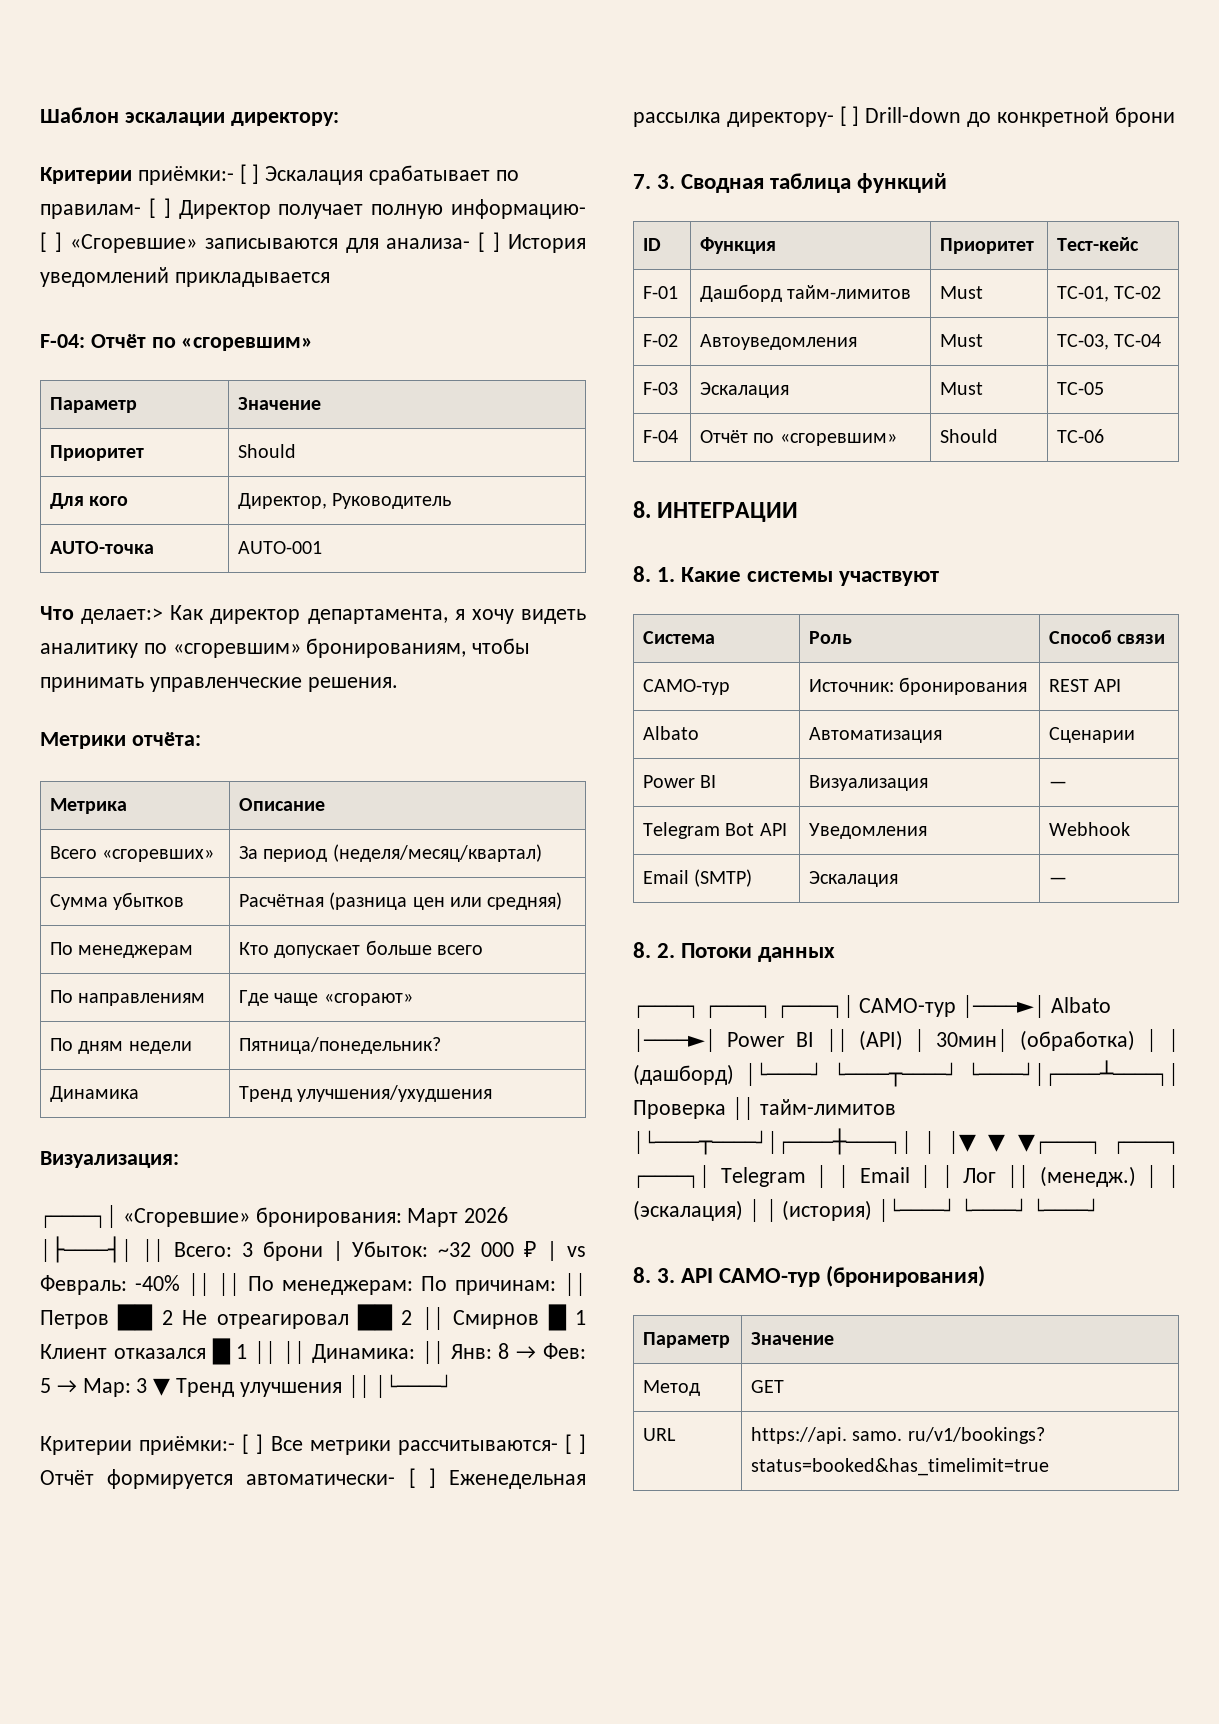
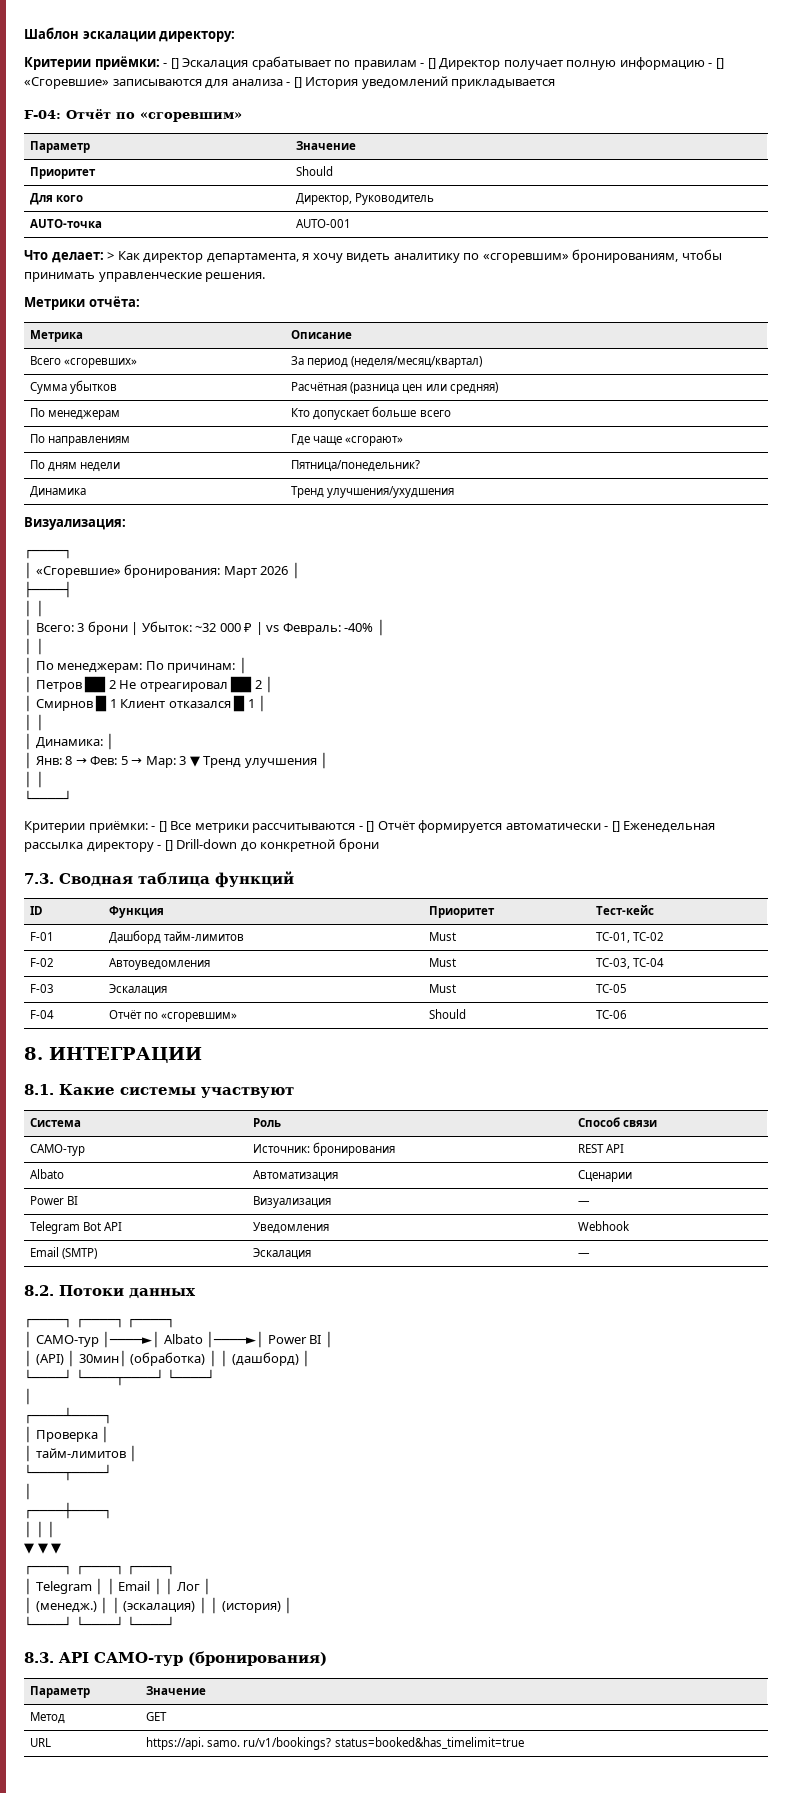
[137,164,519,185] [40,198,586,219] [40,232,501,253] приёмки:- [ ] Эскалация срабатывает по правилам- [ ] Директор получает полную информацию- [ ] «Сгоревшие» записываются для анализа- [ ] -> [94,56,724,70] [24,77,302,89] приёмки: - [] Эскалация срабатывает по правилам - [] Директор получает полную информацию - [] «Сгоревшие» записываются для анализа - []
[81,608,164,624] делает:> -> [51,252,115,263] делает: >
[40,1205,117,1228] ┌────┐│ -> [24,549,72,559] [24,562,32,579] ┌────┐ // │
[40,1236,164,1263] │├────┤│ ││ -> [291,562,300,579] [24,581,72,598] [24,600,44,617] [24,619,32,636] │ // ├────┤ // │ │ // │
[188,1273,240,1296] ││ ││ -> [376,619,385,636] [24,638,44,655] [24,657,32,674] │ // │ │ // │
[564,1273,586,1296] ││ -> [238,657,247,674] [24,676,32,693] │ // │
[421,1307,444,1330] ││ -> [265,676,274,693] [24,695,32,712] │ // │
[254,1341,444,1364] ││ ││ Динамика: ││ -> [258,695,267,712] [24,714,44,731] [24,733,115,750] [24,752,32,769] │ // │ │ // │ Динамика: │ // │
[347,1374,453,1398] [40,1434,586,1455] [40,1468,586,1489] [633,106,860,127] ││ │└────┘ // Критерии приёмки:- [ ] Все метрики рассчитываются- [ ] Отчёт формируется автоматически- [ ] Еженедельная рассылка директору- [ ] -> [320,752,329,769] [24,771,44,788] [24,790,72,803] [24,820,716,833] [24,840,173,852] │ // │ │ // └────┘ // Критерии приёмки: - [] Все метрики рассчитываются - [] Отчёт формируется автоматически - [] Еженедельная рассылка директору - []
[633,174,676,189] 7. 3. -> [24,873,54,884] 7.3.
[633,566,676,582] 8. 1. -> [24,1084,54,1095] 8.1.
[633,942,676,958] 8. 2. -> [24,1285,54,1296] 8.2.
[776,995,854,1018] ┌────┐│ -> [127,1318,176,1328] [24,1331,32,1348] ┌────┐ // │
[825,1029,848,1052] ││ -> [324,1331,333,1348] [24,1350,32,1367] │ // │
[745,1060,1179,1087] [633,1097,896,1120] [633,1128,1179,1155] [633,1165,710,1188] │└────┘ └────┬────┘ └────┘│┌────┴────┐│ Проверка ││ тайм-лимитов │└────┬────┘│┌────┼────┐│ │ │▼ ▼ ▼┌────┐ ┌────┐ ┌────┐│ -> [302,1350,311,1367] [24,1369,216,1386] [24,1388,32,1405] [24,1407,112,1424] [24,1426,110,1443] [24,1445,138,1462] [24,1464,112,1481] [24,1483,32,1500] [24,1502,112,1519] [24,1521,56,1538] [24,1543,62,1554] [24,1565,176,1575] [24,1578,32,1595] │ // └────┘ └────┬────┘ └────┘ // │ // ┌────┴────┐ // │ Проверка │ // │ тайм-лимитов │ // └────┬────┘ // │ // ┌────┼────┐ // │ │ │ // ▼ ▼ ▼ // ┌────┐ ┌────┐ ┌────┐ // │
[1007,1165,1030,1188] ││ -> [203,1578,212,1595] [24,1597,32,1614] │ // │
[878,1198,956,1222] │└────┘ -> [284,1597,293,1614] [24,1616,72,1629] │ // └────┘
[633,1267,676,1283] 8. 3. -> [24,1652,54,1663] 8.3.

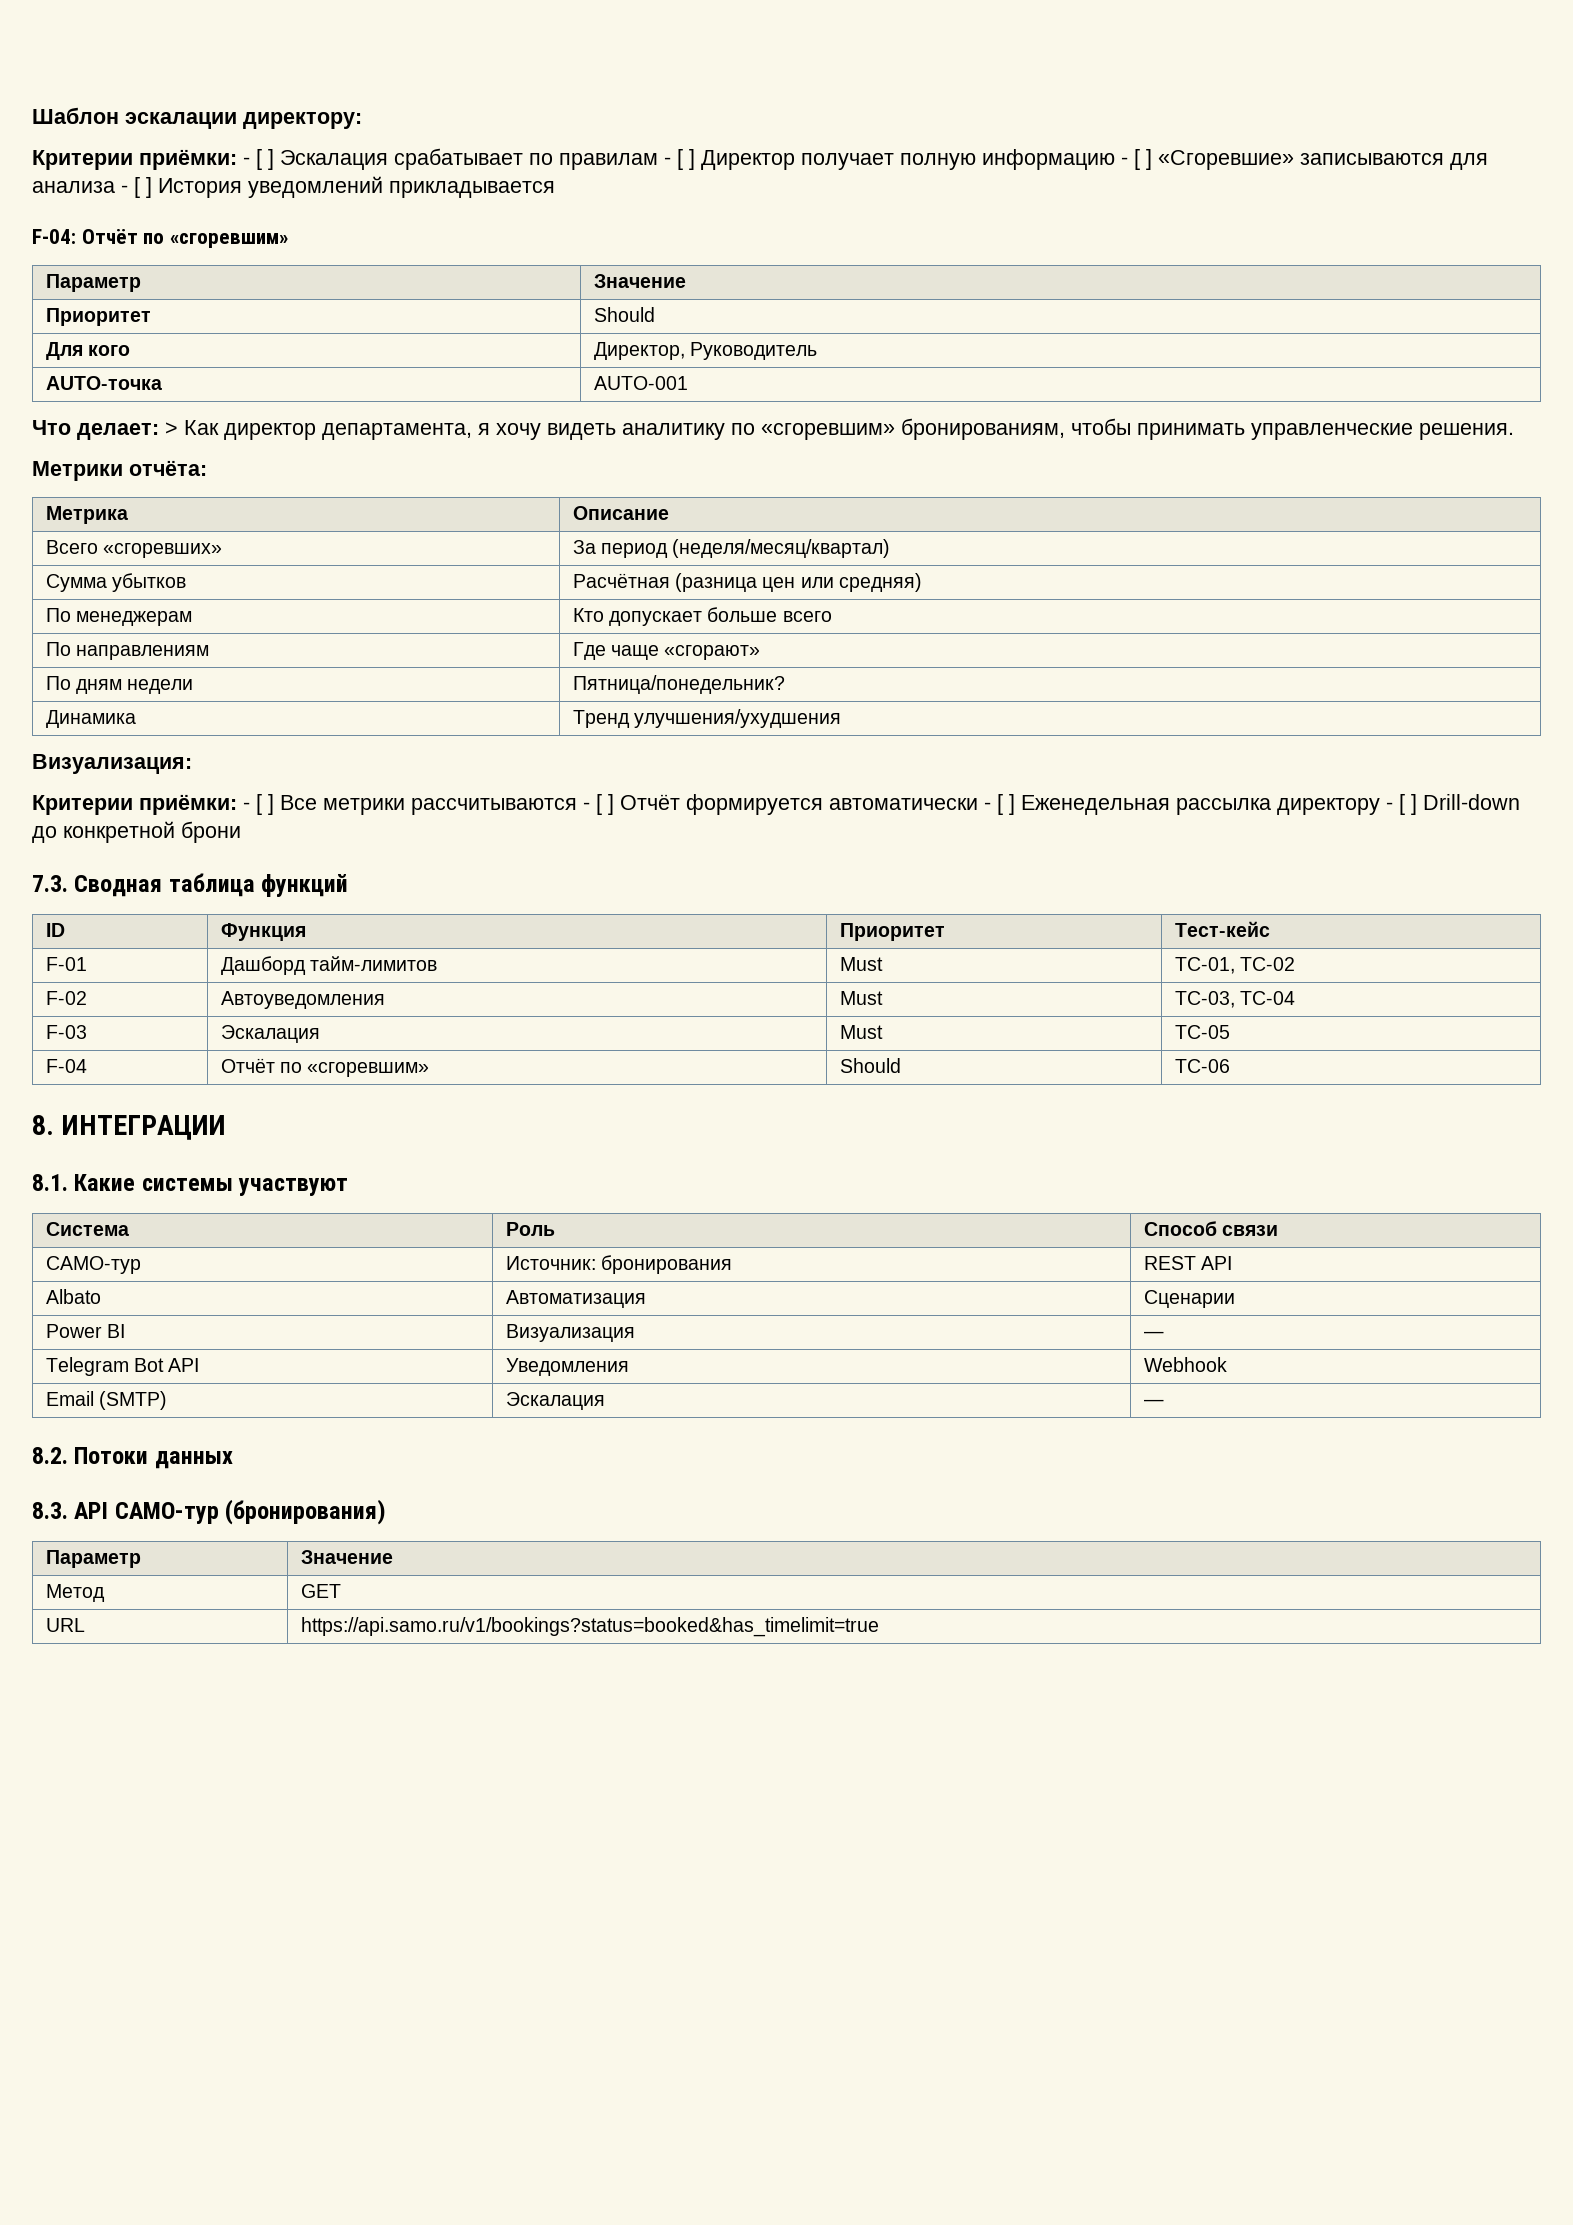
[170,58,179,69] [] -> [256,149,274,170] [ ]
[427,58,436,69] [] -> [677,149,695,170] [ ]
[715,58,724,69] [] -> [1134,149,1152,170] [ ]
[293,77,302,88] [] -> [134,177,152,198] [ ]
[24,549,72,559] [24,562,300,579] [24,581,72,598] [24,600,44,617] [24,619,385,636] [24,638,44,655] [24,657,247,674] [24,676,274,693] [24,695,267,712] [24,714,44,731] [24,733,115,750] [24,752,329,769] [24,771,44,788] [24,790,72,803] [24,821,167,833] // ┌────┐ // │ «Сгоревшие» бронирования: Март 2026 │ // ├────┤ // │ │ // │ Всего: 3 брони | Убыток: ~32 000 ₽ | vs Февраль: -40% │ // │ │ // │ По менеджерам: По причинам: │ // │ Петров ██ 2 Не отреагировал ██ 2 │ // │ Смирнов █ 1 Клиент отказался █ 1 │ // │ │ // │ Динамика: │ // │ Янв: 8 → Фев: 5 → Мар: 3 ▼ Тренд улучшения │ // │ │ // └────┘ // Критерии приёмки: - [] -> [32,794,274,815] // Критерии приёмки: - [ ]
[366,821,375,832] [] -> [596,794,614,815] [ ]
[611,821,620,832] [] -> [997,794,1015,815] [ ]
[164,840,173,851] [] -> [1399,794,1417,815] [ ]
[24,1318,176,1328] [24,1331,333,1348] [24,1350,311,1367] [24,1369,216,1386] [24,1388,32,1405] [24,1407,112,1424] [24,1426,110,1443] [24,1445,138,1462] [24,1464,112,1481] [24,1483,32,1500] [24,1502,112,1519] [24,1521,56,1538] [24,1543,62,1554] [24,1565,176,1575] [24,1578,212,1595] [24,1597,293,1614] [24,1616,176,1629] // ┌────┐ ┌────┐ ┌────┐ // │ САМО-тур │────►│ Albato │────►│ Power BI │ // │ (API) │ 30мин│ (обработка) │ │ (дашборд) │ // └────┘ └────┬────┘ └────┘ // │ // ┌────┴────┐ // │ Проверка │ // │ тайм-лимитов │ // └────┬────┘ // │ // ┌────┼────┐ // │ │ │ // ▼ ▼ ▼ // ┌────┐ ┌────┐ ┌────┐ // │ Telegram │ │ Email │ │ Лог │ // │ (менедж.) │ │ (эскалация) │ │ (история) │ // └────┘ └────┘ └────┘ -> (233, 1460) none
[146,1737,524,1750] https://api. samo. ru/v1/bookings? status=booked&has_timelimit=true -> [300,1617,879,1637] https://api.samo.ru/v1/bookings?status=booked&has_timelimit=true

